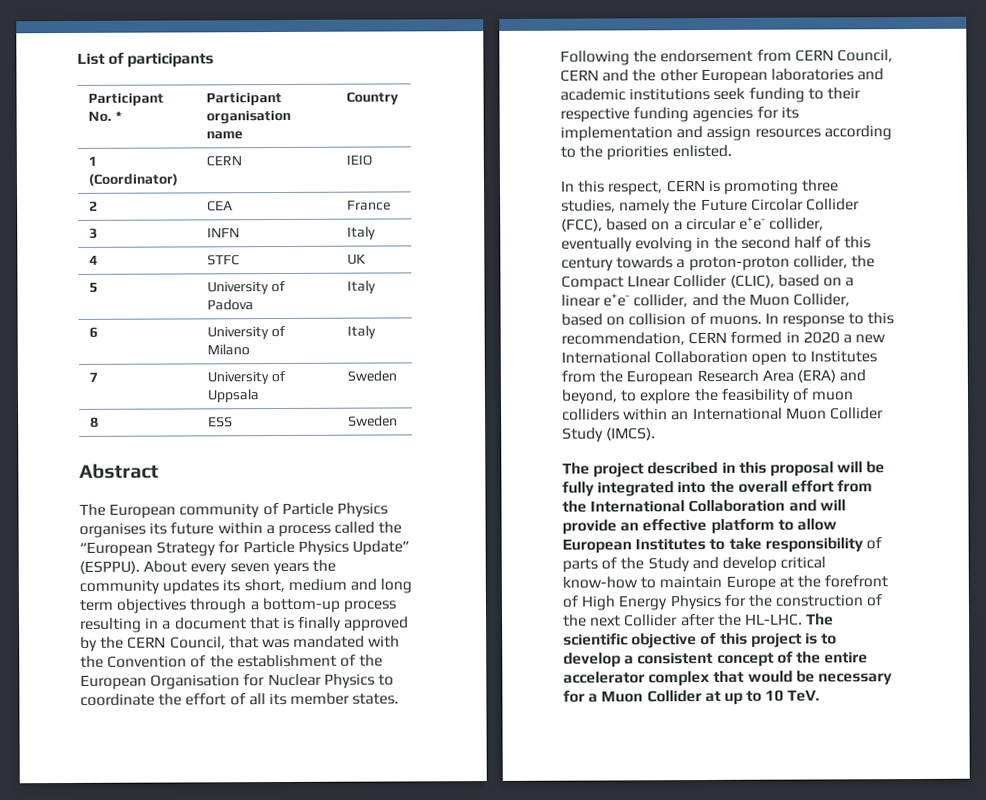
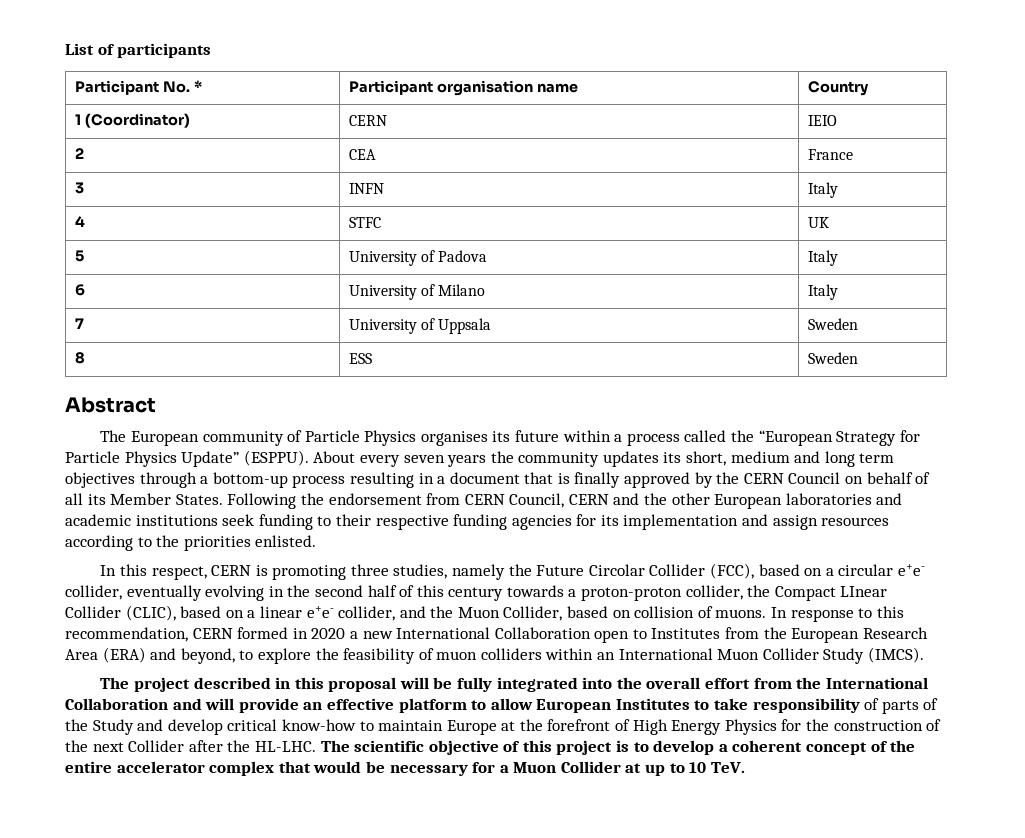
[169,635,401,650] [80,654,384,668] [80,673,394,690] [80,693,227,706] Council, that was mandated with the Convention of the establishment of the European Organisation for Nuclear Physics to coordinate the effort -> [788,472,913,484] Council on behalf
[290,692,400,705] member states. -> [110,493,223,505] Member States.
[637,651,714,665] consistent -> [732,740,803,752] coherent

